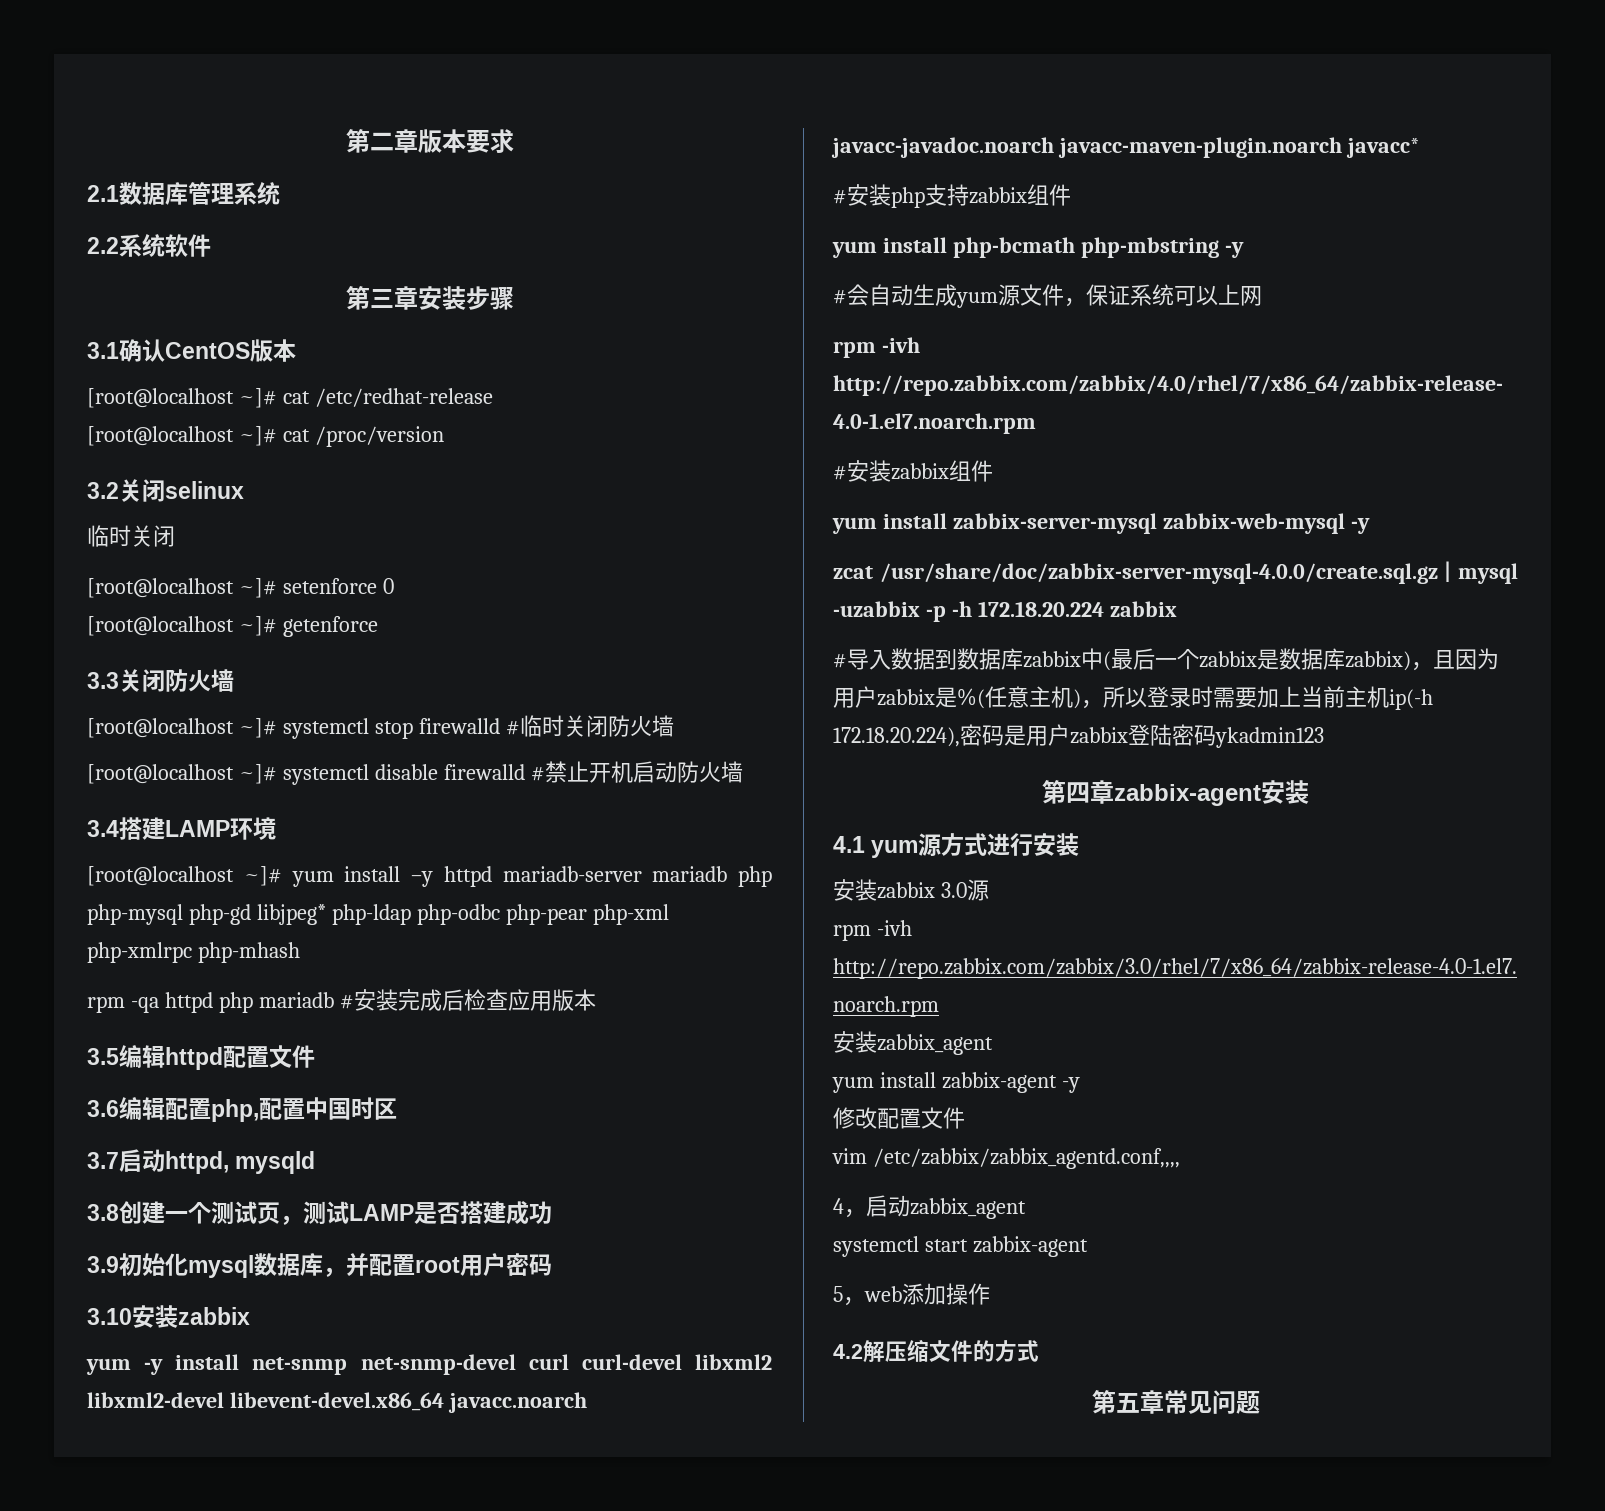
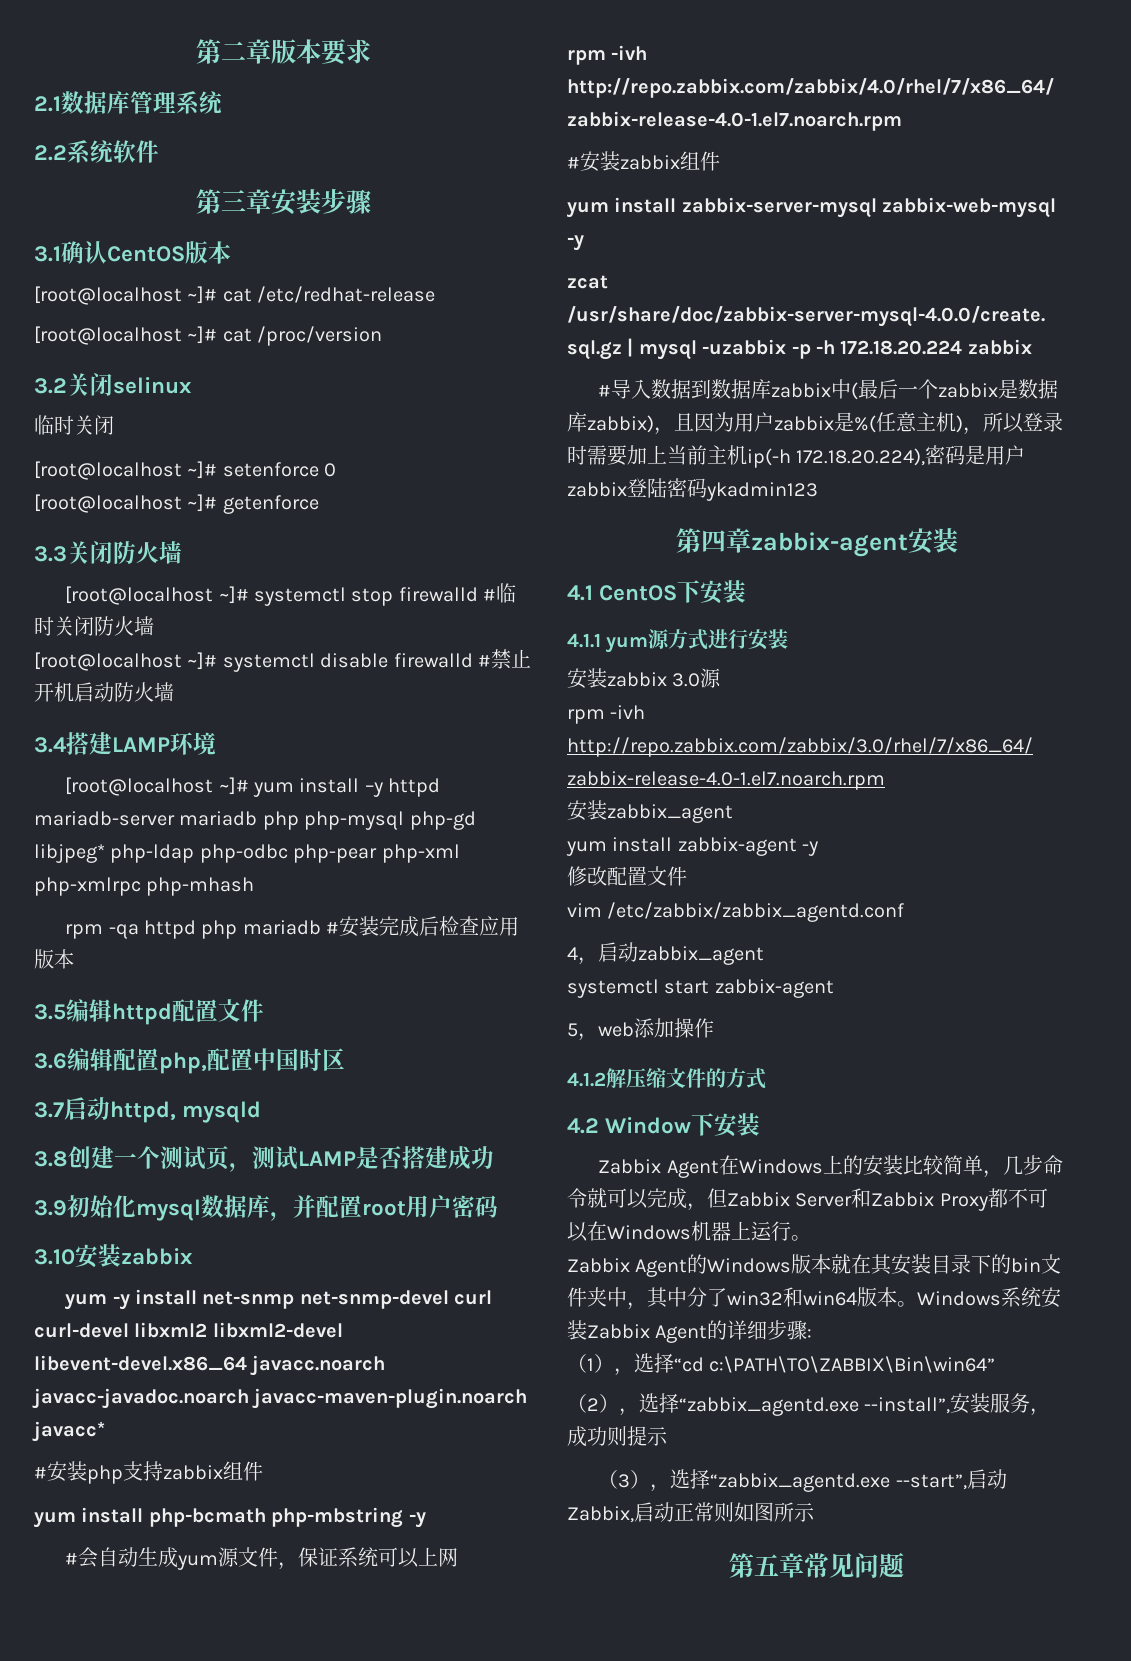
(865, 844) none -> [599,580,747,604] [567,633,601,648] CentOS下安装 // 4.1.1
[872,1148,1180,1169] /etc/zabbix/zabbix_agentd.conf,,,, -> [607,902,905,922] /etc/zabbix/zabbix_agentd.conf
[833,1344,863,1359] 4.2 -> [567,1072,606,1087] 4.1.2
(1039, 1351) none -> [567,1113,761,1137] [598,1155,1063,1178] [567,1188,1048,1211] [567,1221,811,1242] [567,1254,1062,1277] [567,1287,1061,1310] [567,1320,813,1343] [567,1353,996,1376] [567,1393,1051,1416] [567,1426,668,1447] [598,1469,1007,1492] [567,1502,815,1523] // 4.2 Window下安装 // Zabbix Agent在Windows上的安装比较简单，几步命令就可以完成，但Zabbix Server和Zabbix Proxy都不可以在Windows机器上运行。 // Zabbix Agent的Windows版本就在其安装目录下的bin文件夹中，其中分了win32和win64版本。Windows系统安装Zabbix Agent的详细步骤: // （1），选择“cd c:\PATH\TO\ZABBIX\Bin\win64” // （2），选择“zabbix_agentd.exe --install”,安装服务，成功则提示 // （3），选择“zabbix_agentd.exe --start”,启动Zabbix,启动正常则如图所示

